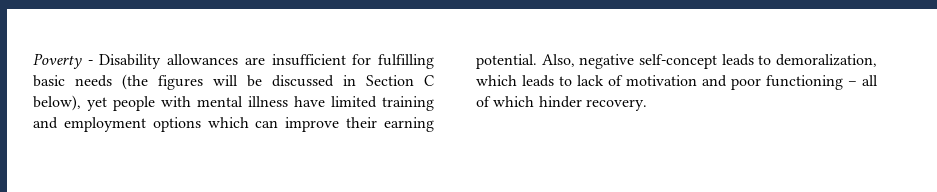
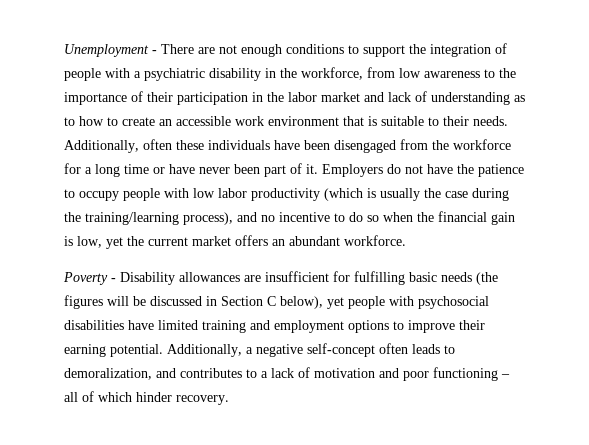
(33, 61) none -> [64,43,507,57] [64,67,516,81] [64,91,525,105] [64,116,508,126] [64,139,511,153] [64,163,524,177] [64,188,509,201] [64,211,515,225] [64,235,406,249] Unemployment - There are not enough conditions to support the integration of people with a psychiatric disability in the workforce, from low awareness to the importance of their participation in the labor market and lack of understanding as to how to create an accessible work environment that is suitable to their needs. Additionally, often these individuals have been disengaged from the workforce for a long time or have never been part of it. Employers do not have the patience to occupy people with low labor productivity (which is usually the case during the training/learning process), and no incentive to do so when the financial gain is low, yet the current market offers an abundant workforce. //
[197,96,288,107] mental illness -> [418,296,489,309] [64,320,124,330] psychosocial disabilities
[207,117,279,128] which can -> [393,321,404,330] to
[541,54,575,67] Also, -> [167,344,253,357] Additionally, a
(717, 61) none -> [379,343,408,354] often
[476,75,572,87] which leads to -> [156,368,268,378] and contributes to a

